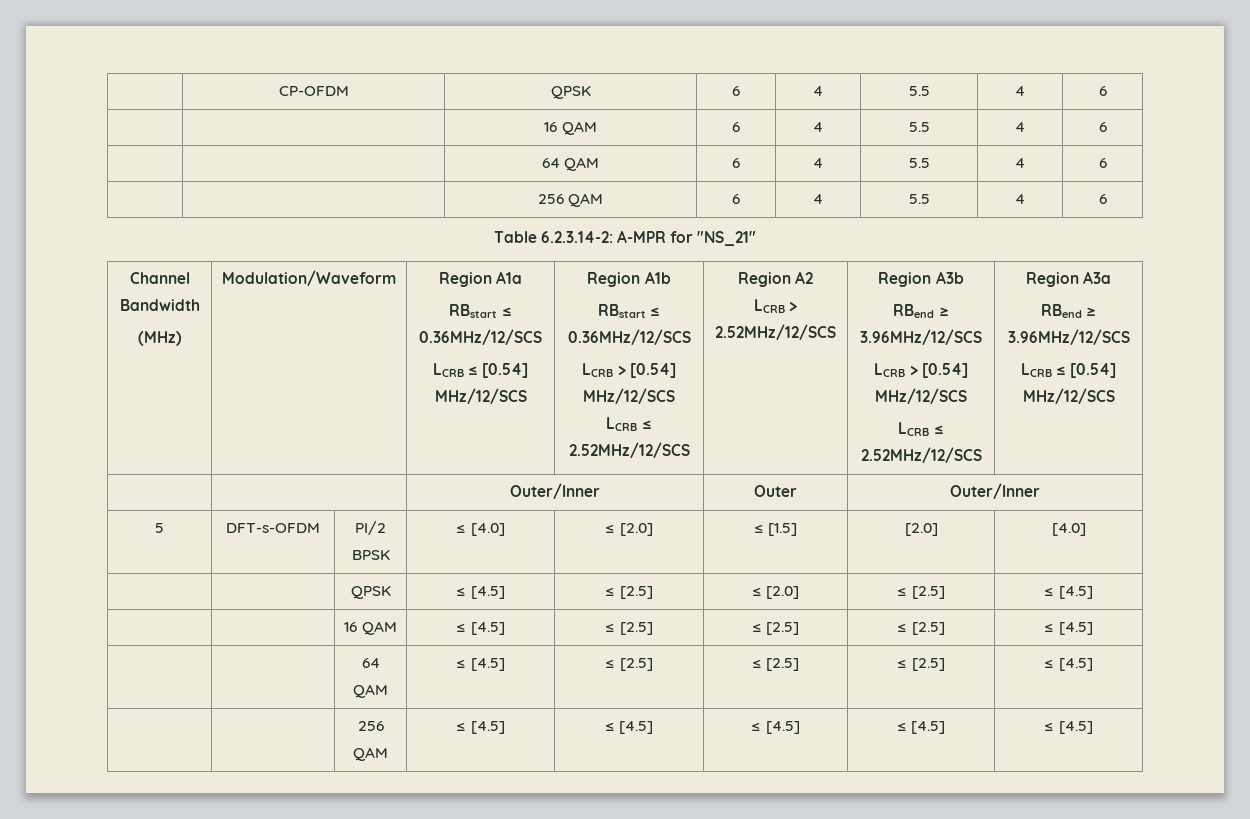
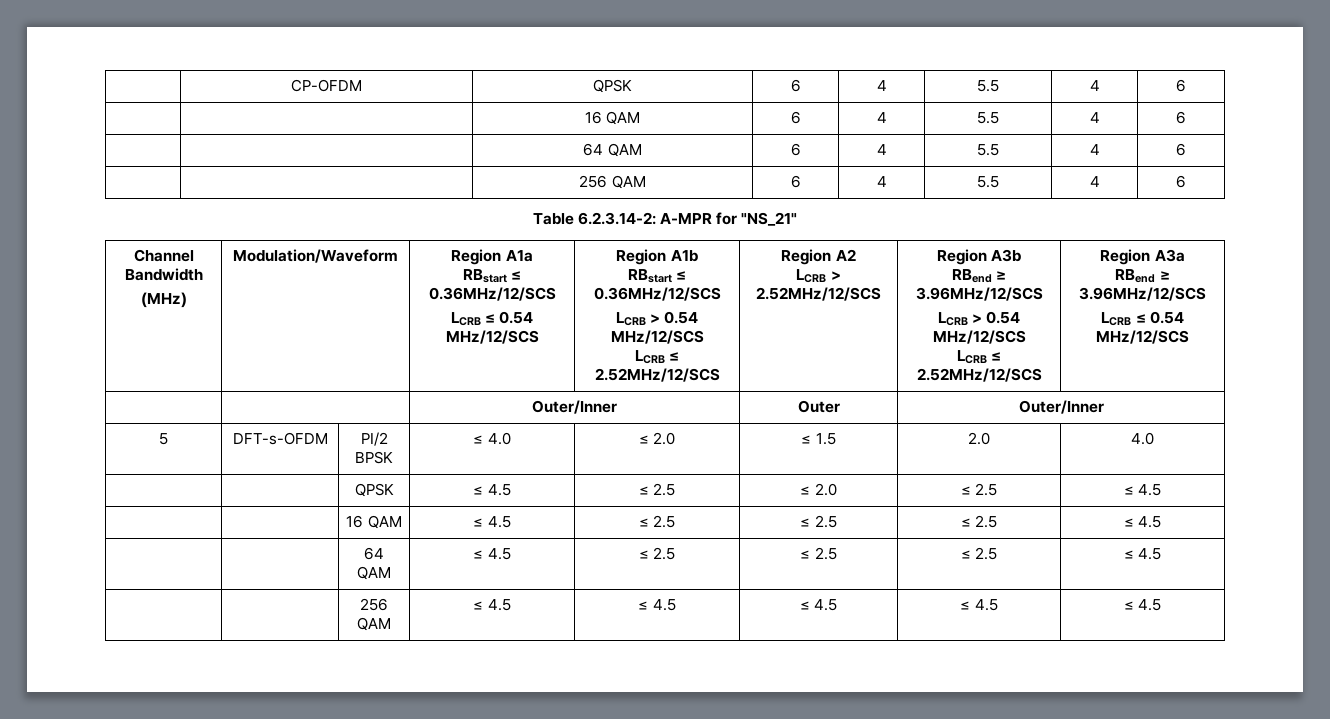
[482,363,529,378] [0.54] -> [499,311,534,324] 0.54
[629,363,676,378] [0.54] -> [664,311,699,324] 0.54
[921,363,968,378] [0.54] -> [986,311,1021,324] 0.54
[1070,363,1117,378] [0.54] -> [1149,311,1184,324] 0.54
[470,523,505,536] [605,523,653,536] [753,523,798,536] [904,523,938,536] [1051,523,1086,536] [4.0] | ≤ [2.0] | ≤ [1.5] | [2.0] | [4.0] -> [487,432,511,445] [638,432,676,445] [801,433,836,445] [968,432,990,445] [1131,432,1154,445] 4.0 | ≤ 2.0 | ≤ 1.5 | 2.0 | 4.0
[470,586,505,599] [605,586,653,599] [751,586,800,599] [897,586,945,599] [1044,586,1093,599] [4.5] | ≤ [2.5] | ≤ [2.0] | ≤ [2.5] | ≤ [4.5] -> [487,484,511,496] [638,483,676,496] [800,483,837,496] [960,483,998,496] [1123,484,1162,496] 4.5 | ≤ 2.5 | ≤ 2.0 | ≤ 2.5 | ≤ 4.5
[470,622,505,635] [605,622,653,635] [751,622,800,635] [897,622,945,635] [1044,622,1093,635] [4.5] | ≤ [2.5] | ≤ [2.5] | ≤ [2.5] | ≤ [4.5] -> [487,516,511,528] [638,515,676,528] [800,515,837,528] [960,515,998,528] [1123,516,1162,528] 4.5 | ≤ 2.5 | ≤ 2.5 | ≤ 2.5 | ≤ 4.5
[470,658,505,671] [605,658,653,671] [751,658,800,671] [897,658,945,671] [1044,658,1093,671] [4.5] | ≤ [2.5] | ≤ [2.5] | ≤ [2.5] | ≤ [4.5] -> [487,548,511,560] [638,547,676,560] [800,547,837,560] [960,547,998,560] [1123,548,1162,560] 4.5 | ≤ 2.5 | ≤ 2.5 | ≤ 2.5 | ≤ 4.5
[470,721,505,734] [604,721,654,734] [751,721,800,734] [896,721,946,734] [1044,721,1093,734] [4.5] | ≤ [4.5] | ≤ [4.5] | ≤ [4.5] | ≤ [4.5] -> [487,599,511,611] [638,599,676,611] [799,599,838,611] [960,599,998,611] [1123,599,1162,611] 4.5 | ≤ 4.5 | ≤ 4.5 | ≤ 4.5 | ≤ 4.5

